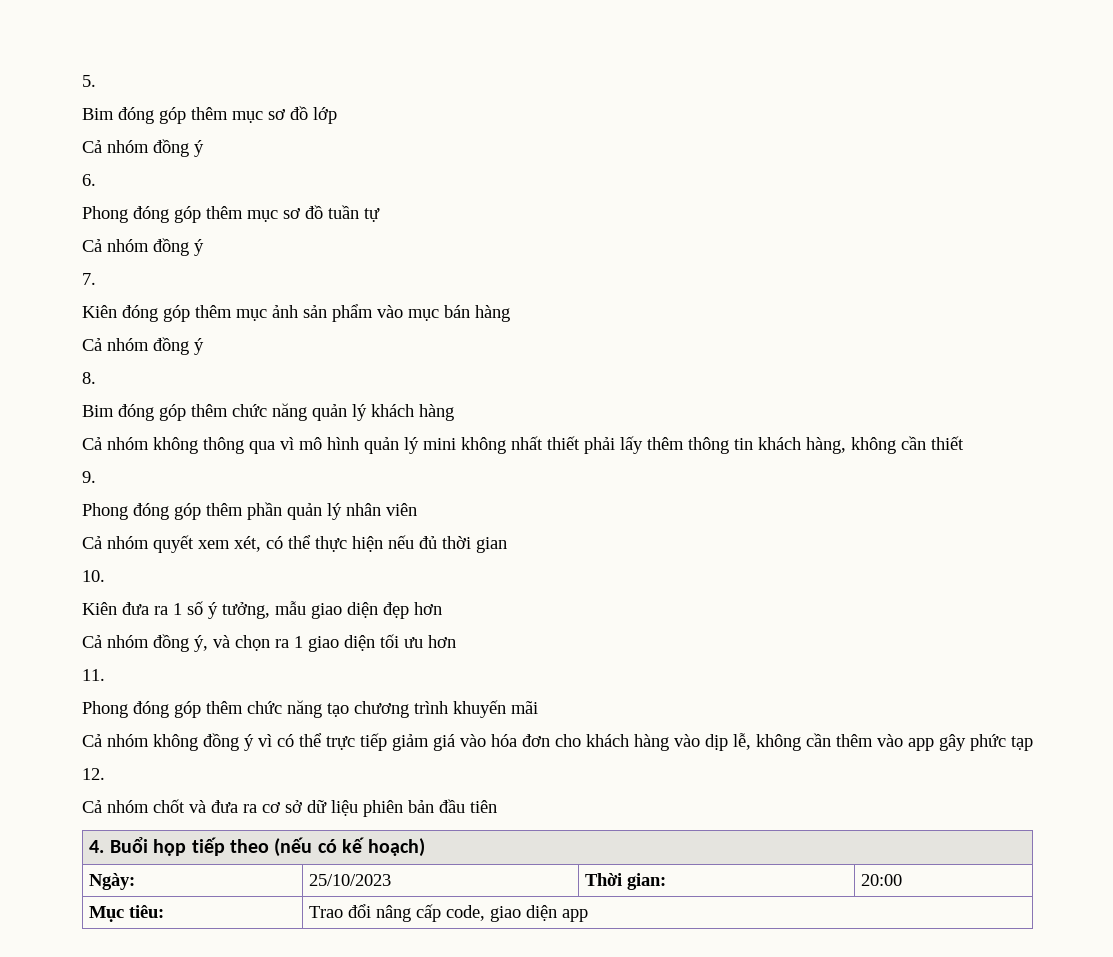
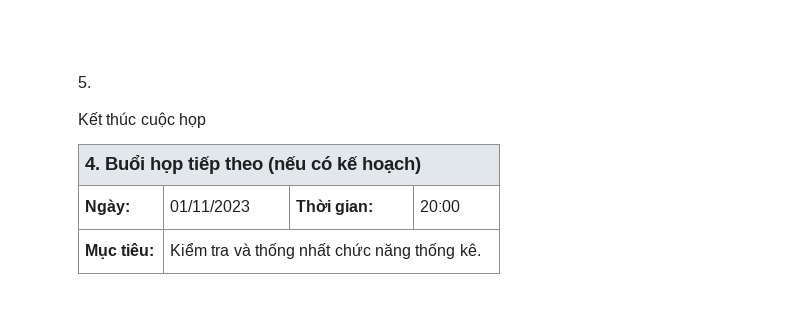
[82,106,337,124] [82,139,204,157] [82,174,96,186] [82,205,380,223] [82,238,204,256] [82,273,96,285] [82,304,510,322] [82,337,204,355] [82,372,96,384] [82,403,454,421] [82,436,964,454] [82,471,96,483] [82,502,417,520] [82,535,507,553] [82,570,105,582] [82,601,442,619] [82,634,456,652] [82,669,105,681] [82,700,538,718] [82,733,1033,751] [82,768,105,780] [82,799,497,817] Bim đóng góp thêm mục sơ đồ lớp // Cả nhóm đồng ý // 6. // Phong đóng góp thêm mục sơ đồ tuần tự // Cả nhóm đồng ý // 7. // Kiên đóng góp thêm mục ảnh sản phẩm vào mục bán hàng // Cả nhóm đồng ý // 8. // Bim đóng góp thêm chức năng quản lý khách hàng // Cả nhóm không thông qua vì mô hình quản lý mini không nhất thiết phải lấy thêm thông tin khách hàng, không cần thiết // 9. // Phong đóng góp thêm phần quản lý nhân viên // Cả nhóm quyết xem xét, có thể thực hiện nếu đủ thời gian // 10. // Kiên đưa ra 1 số ý tưởng, mẫu giao diện đẹp hơn // Cả nhóm đồng ý, và chọn ra 1 giao diện tối ưu hơn // 11. // Phong đóng góp thêm chức năng tạo chương trình khuyến mãi // Cả nhóm không đồng ý vì có thể trực tiếp giảm giá vào hóa đơn cho khách hàng vào dịp lễ, không cần thêm vào app gây phức tạp // 12. // Cả nhóm chốt và đưa ra cơ sở dữ liệu phiên bản đầu tiên -> [78,112,206,128] Kết thúc cuộc họp
[309,874,392,886] 25/10/2023 -> [170,200,251,212] 01/11/2023
[309,904,589,922] Trao đổi nâng cấp code, giao diện app -> [170,243,481,259] Kiểm tra và thống nhất chức năng thống kê.

